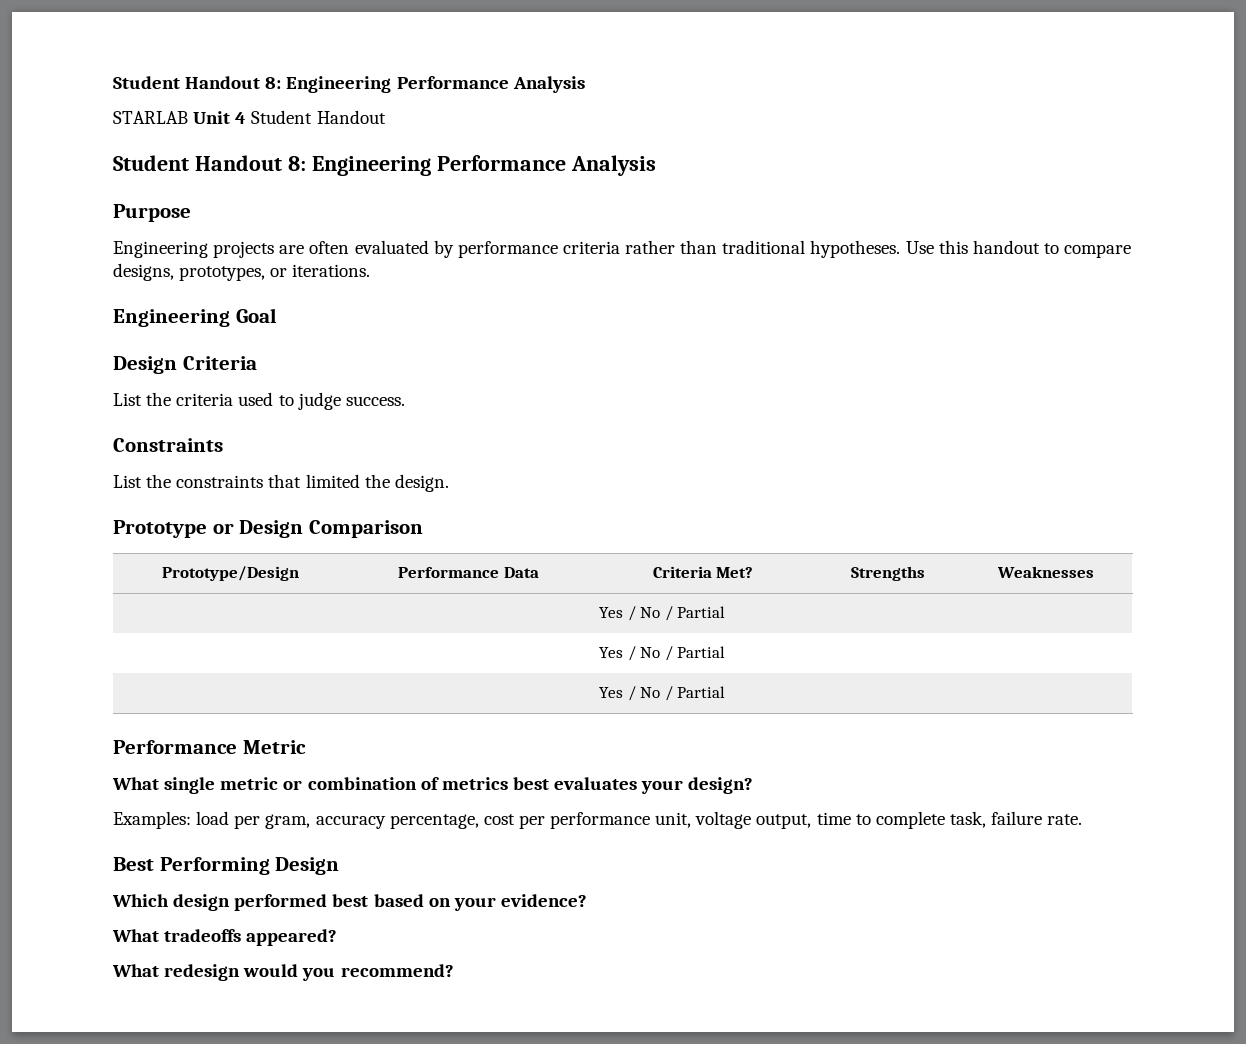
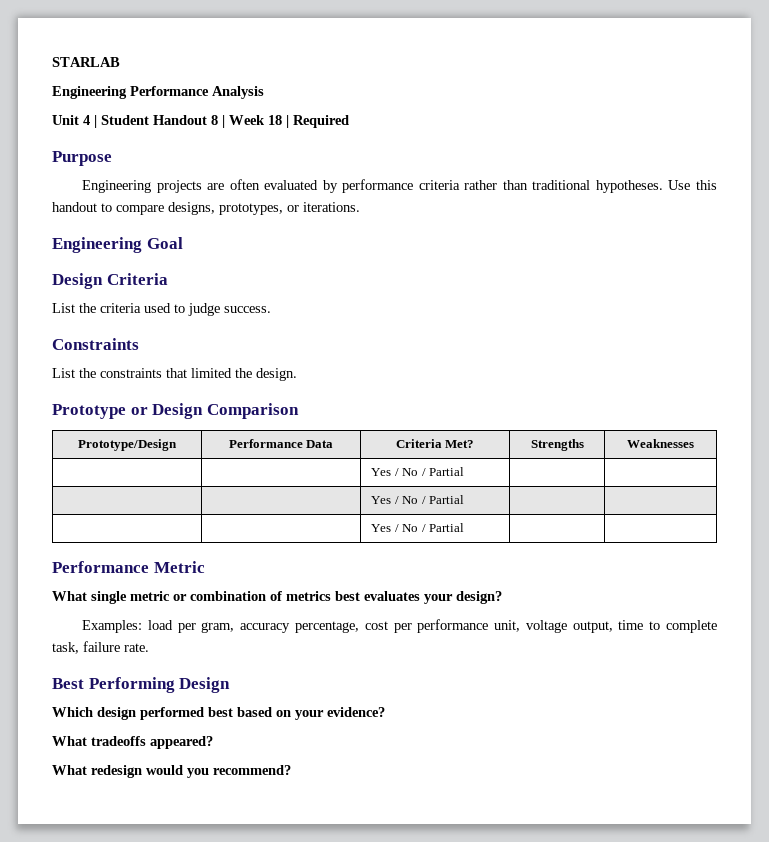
[113,76,585,93] [113,111,188,124] Student Handout 8: Engineering Performance Analysis // STARLAB -> [52,57,120,67] [52,86,264,99] STARLAB // Engineering Performance Analysis //
[251,110,386,124] [113,155,656,176] Student Handout // Student Handout 8: Engineering Performance Analysis -> [94,115,349,128] | Student Handout 8 | Week 18 | Required

